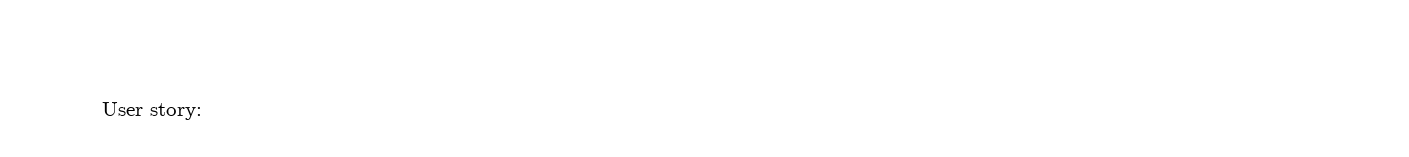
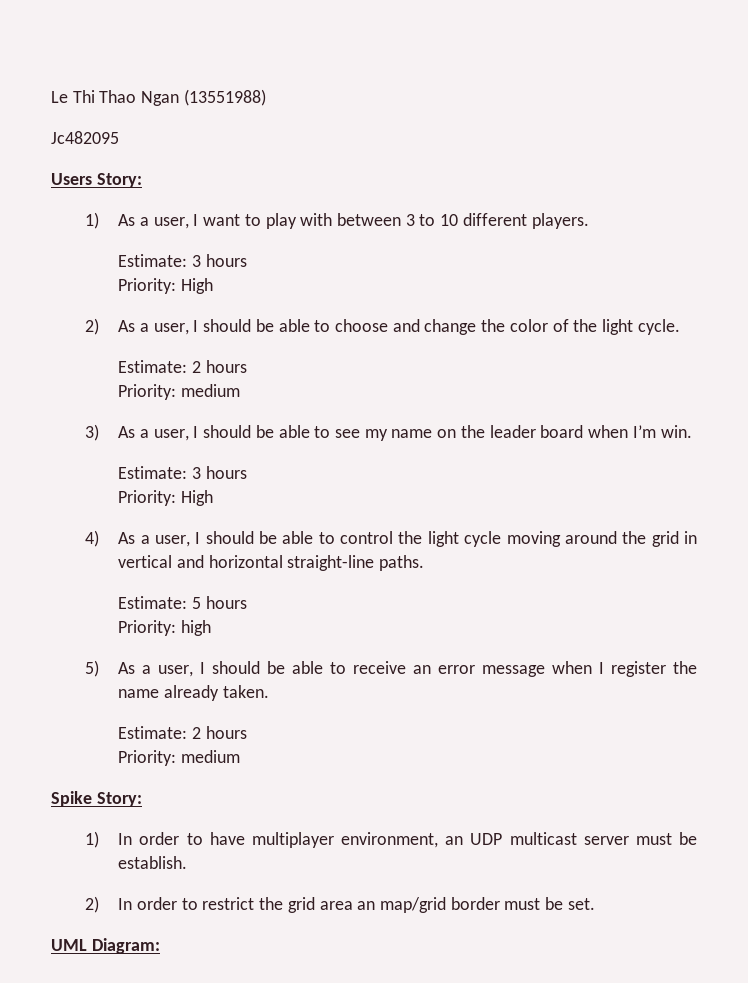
[102,102,202,120] User story: -> [51,89,266,106] [51,131,119,144] [51,173,142,188] [84,212,589,229] [118,254,247,267] [118,278,213,294] [84,318,680,335] [118,360,247,373] [118,384,240,400] [84,424,692,441] [118,466,247,479] [118,490,213,506] [84,530,697,547] [118,555,425,571] [118,596,247,609] [118,620,211,636] [84,660,697,677] [118,685,269,701] [118,726,247,739] [118,750,240,766] [51,791,142,807] [84,831,697,848] [118,856,188,869] [84,896,595,913] [51,938,160,954] Le Thi Thao Ngan (13551988) // Jc482095 // Users Story: // 1) As a user, I want to play with between 3 to 10 different players. // Estimate: 3 hours // Priority: High // 2) As a user, I should be able to choose and change the color of the light cycle. // Estimate: 2 hours // Priority: medium // 3) As a user, I should be able to see my name on the leader board when I’m win. // Estimate: 3 hours // Priority: High // 4) As a user, I should be able to control the light cycle moving around the grid in vertical and horizontal straight-line paths. // Estimate: 5 hours // Priority: high // 5) As a user, I should be able to receive an error message when I register the name already taken. // Estimate: 2 hours // Priority: medium // Spike Story: // 1) In order to have multiplayer environment, an UDP multicast server must be establish. // 2) In order to restrict the grid area an map/grid border must be set. // UML Diagram:

